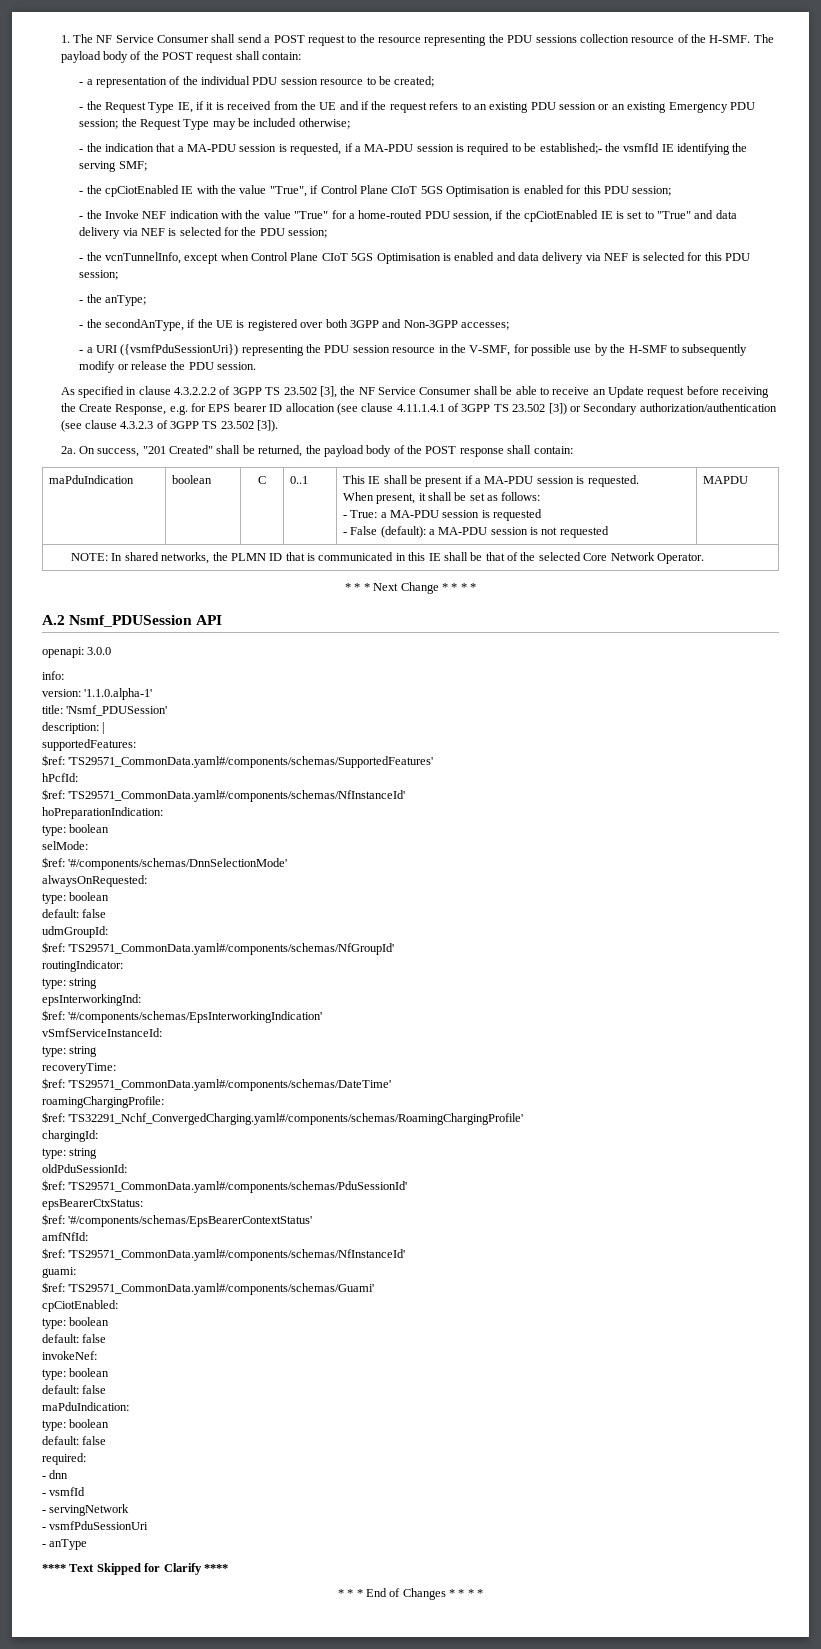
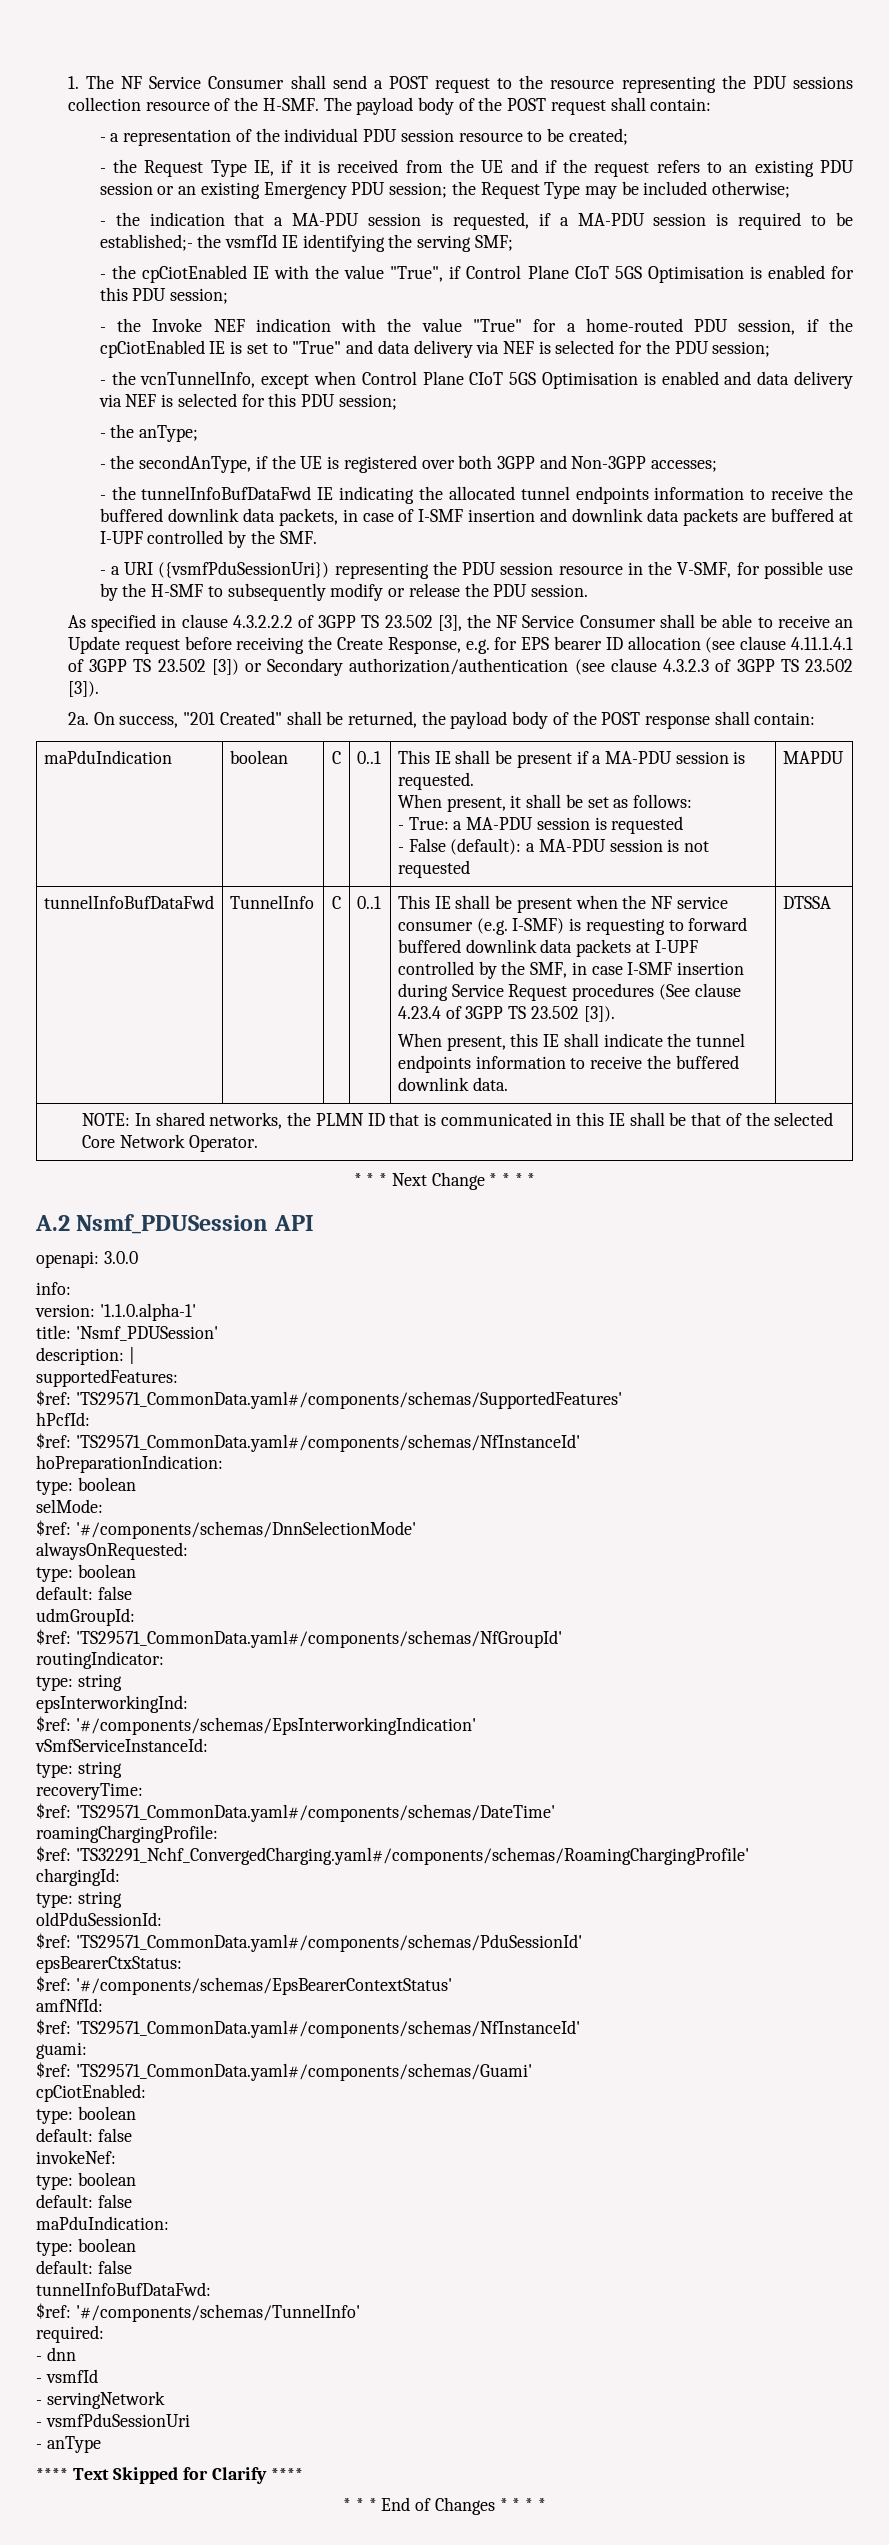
(510, 326) none -> [99,486,853,504] [99,508,853,526] [99,530,317,548] // - the tunnelInfoBufDataFwd IE indicating the allocated tunnel endpoints information to receive the buffered downlink data packets, in case of I-SMF insertion and downlink data packets are buffered at I-UPF controlled by the SMF.
(748, 480) none -> [43,895,214,909] [229,895,314,909] [332,896,341,909] [356,896,381,909] [397,895,728,913] [397,917,748,935] [397,939,698,957] [397,961,745,979] [397,983,741,1001] [397,1006,615,1022] [397,1033,746,1051] [397,1055,739,1073] [397,1077,508,1091] [782,896,831,909] // tunnelInfoBufDataFwd | TunnelInfo | C | 0..1 | This IE shall be present when the NF service consumer (e.g. I-SMF) is requesting to forward buffered downlink data packets at I-UPF controlled by the SMF, in case I-SMF insertion during Service Request procedures (See clause 4.23.4 of 3GPP TS 23.502 [3]). // When present, this IE shall indicate the tunnel endpoints information to receive the buffered downlink data. | DTSSA
(107, 1440) none -> [36,2282,211,2296] [36,2303,360,2322] // tunnelInfoBufDataFwd: // $ref: '#/components/schemas/TunnelInfo'

